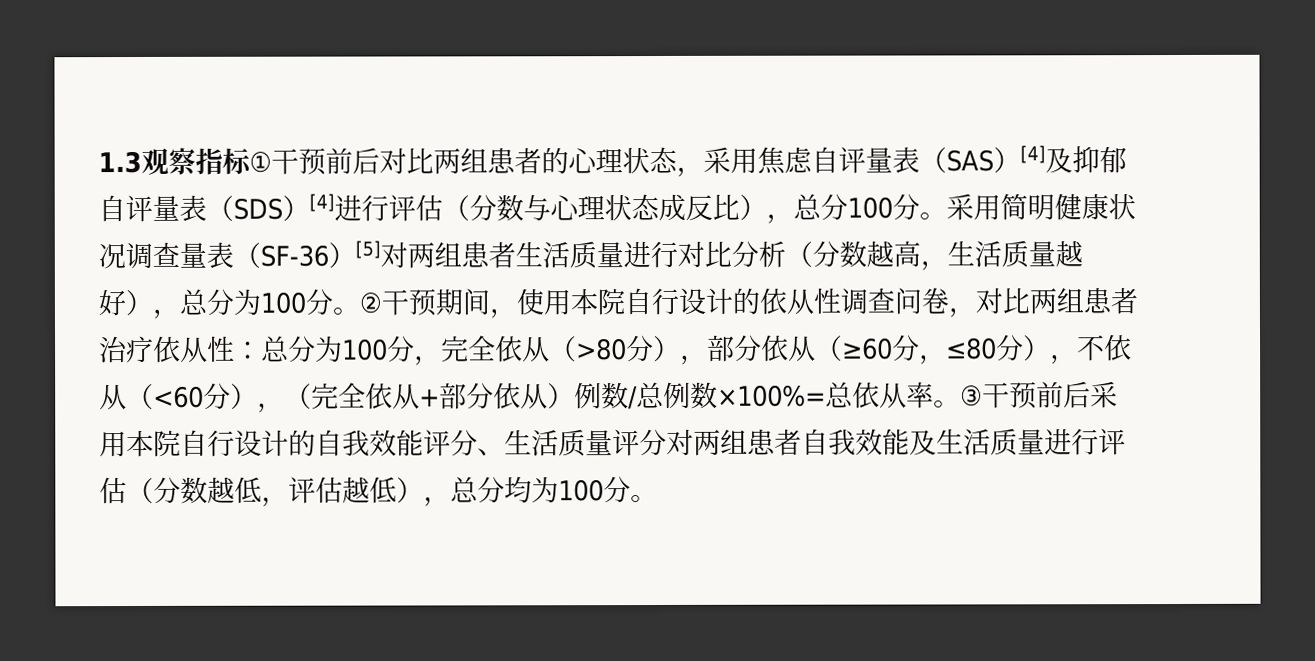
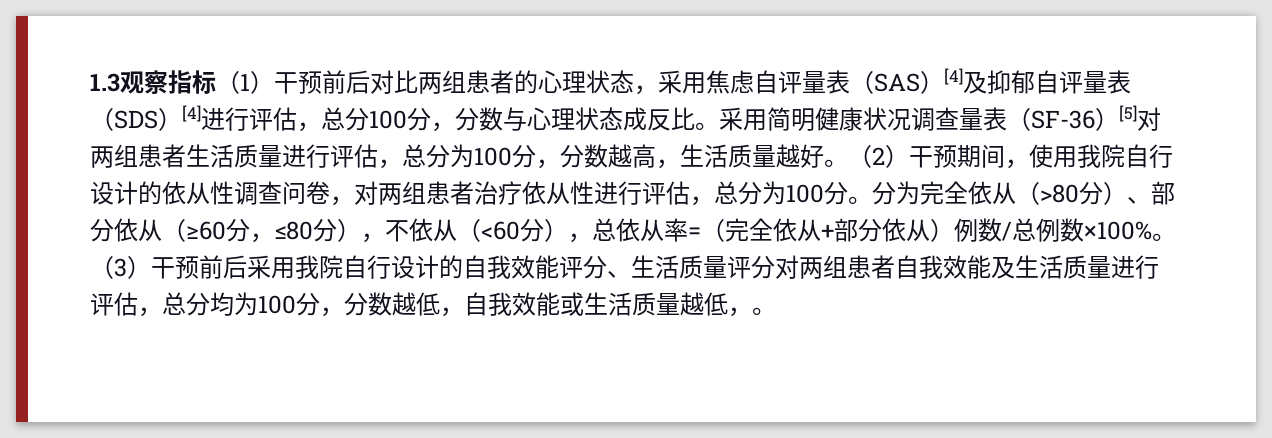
[249,151,272,173] ① -> [216,71,274,94] （1）
[442,195,470,222] （ -> [297,107,455,132] ，总分100分，
[739,193,920,224] ），总分100分 -> (695, 118) none
[677,240,813,268] 对比分析（ -> [330,144,560,169] 评估，总分为100分，
[125,288,382,319] ），总分为100分。② -> [824,145,909,168] 。（2）
[570,288,598,316] 本 -> [1077,144,1101,168] 我
[1002,287,1030,315] 比 -> (378, 193) none
[234,335,442,366] ：总分为100分， -> [594,181,920,206] 进行评估，总分为100分。分为
[680,354,708,365] ， -> [1127,197,1151,204] 、
(285, 407) none -> [592,218,701,242] 总依从率=
[717,381,983,409] ×100%=总依从率。③ -> [1084,221,1176,241] [90,256,151,279] ×100%。（3）
[126,429,154,458] 本 -> [295,255,319,279] 我
[126,476,631,507] （分数越低，评估越低），总分均为100分 -> [138,292,752,317] ，总分均为100分，分数越低，自我效能或生活质量越低，

